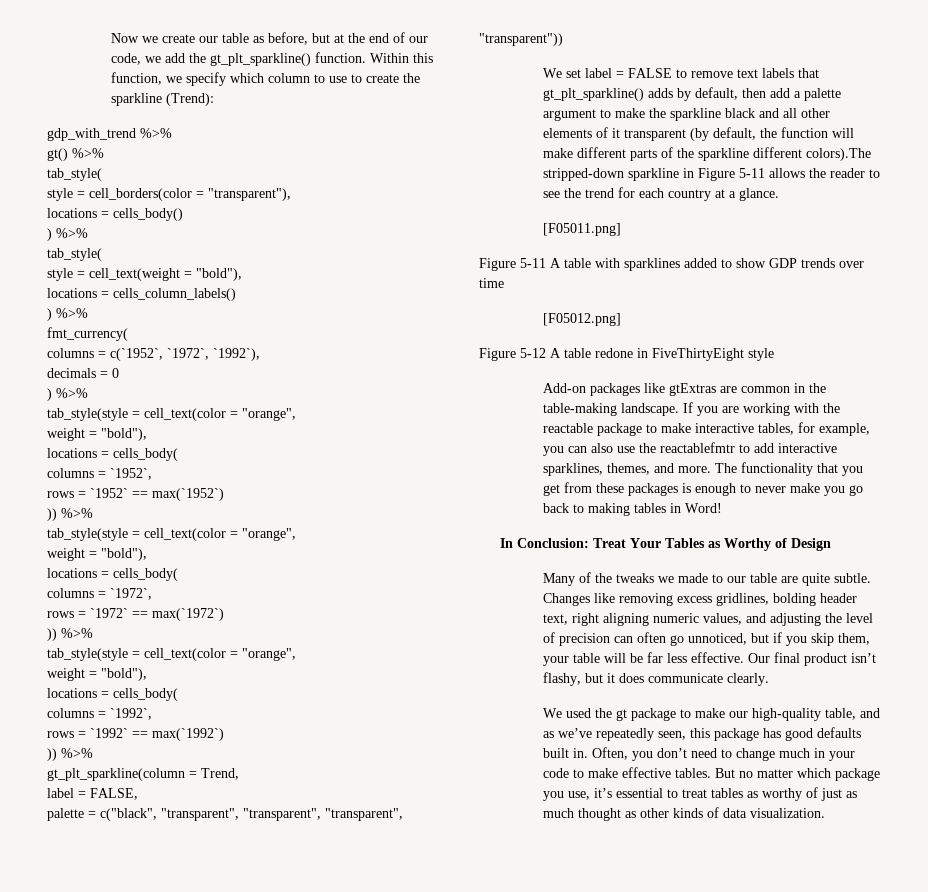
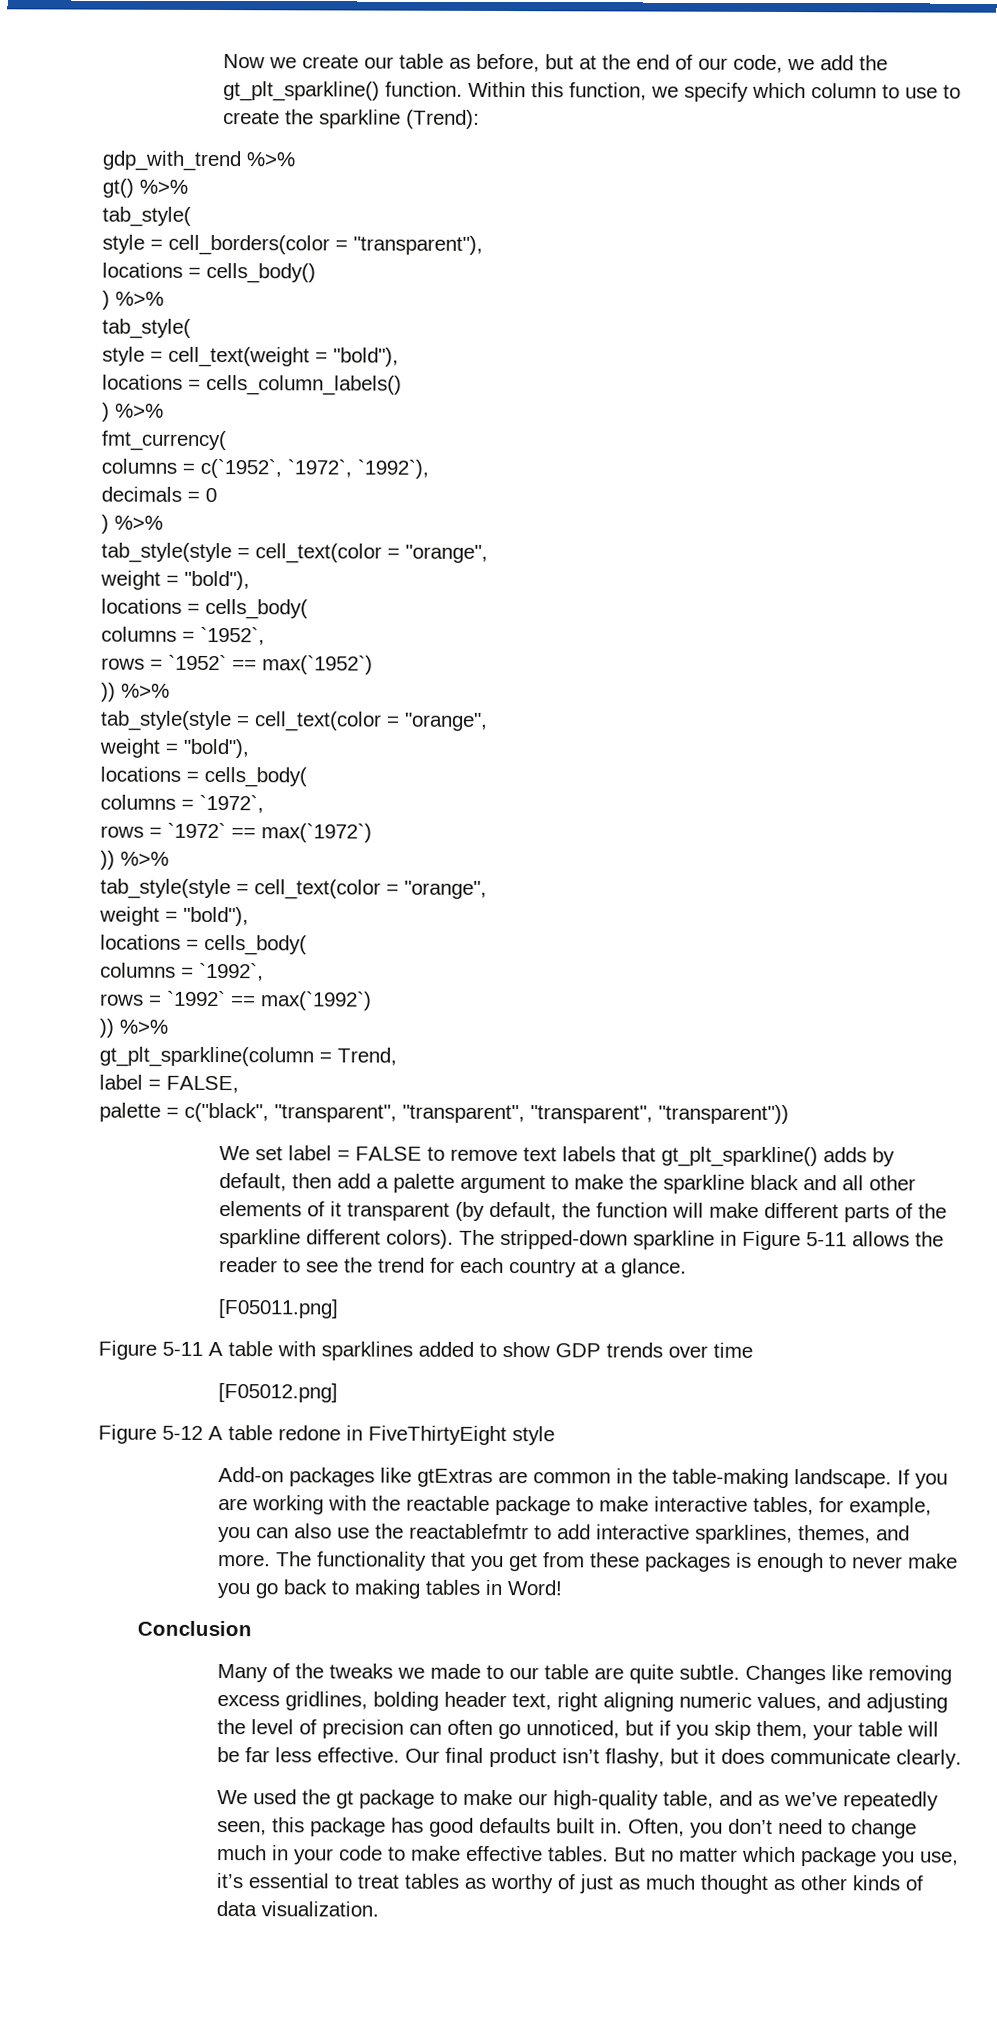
[806,148,872,161] colors).The -> [386,1229,496,1249] colors). The
[500,538,832,551] In Conclusion: Treat Your Tables as Worthy of Design -> [137,1620,253,1637] Conclusion

